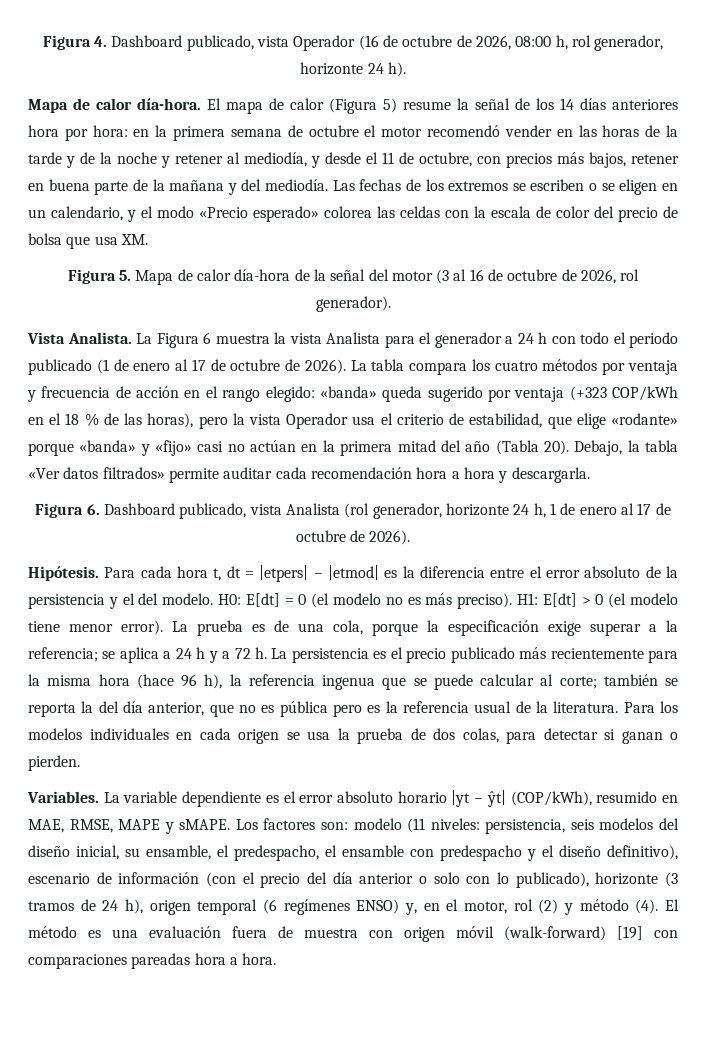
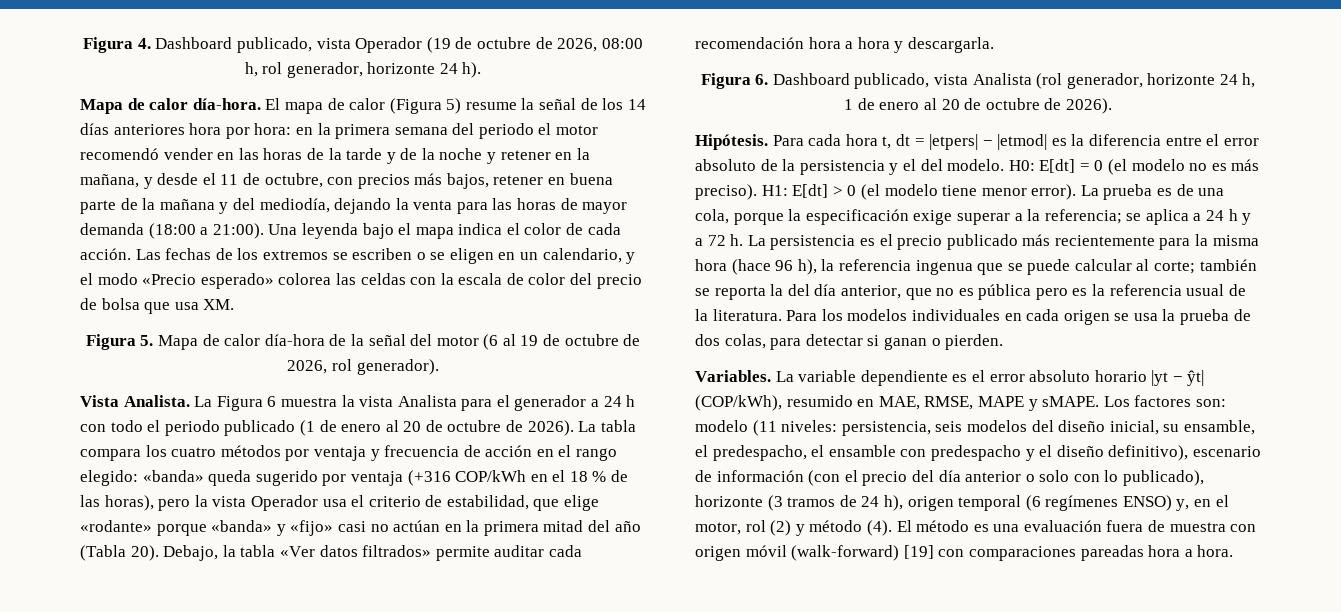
[358,35,379,50] (16 -> [426,37,451,53] (19
[287,125,359,137] de octubre -> [452,123,534,139] del periodo
[227,152,307,167] al mediodía, -> [555,148,590,160] [80,174,139,188] en la mañana,
[265,179,329,191] mediodía. -> [259,198,628,214] [80,223,621,239] [80,248,131,260] mediodía, dejando la venta para las horas de mayor demanda (18:00 a 21:00). Una leyenda bajo el mapa indica el color de cada acción.
[436,269,484,284] (3 al 16 -> [483,334,539,350] (6 al 19
[191,359,206,371] 17 -> [403,421,422,432] 20
[569,386,607,401] (+323 -> [407,470,451,486] (+316
[637,503,652,515] 17 -> [941,99,960,110] 20

